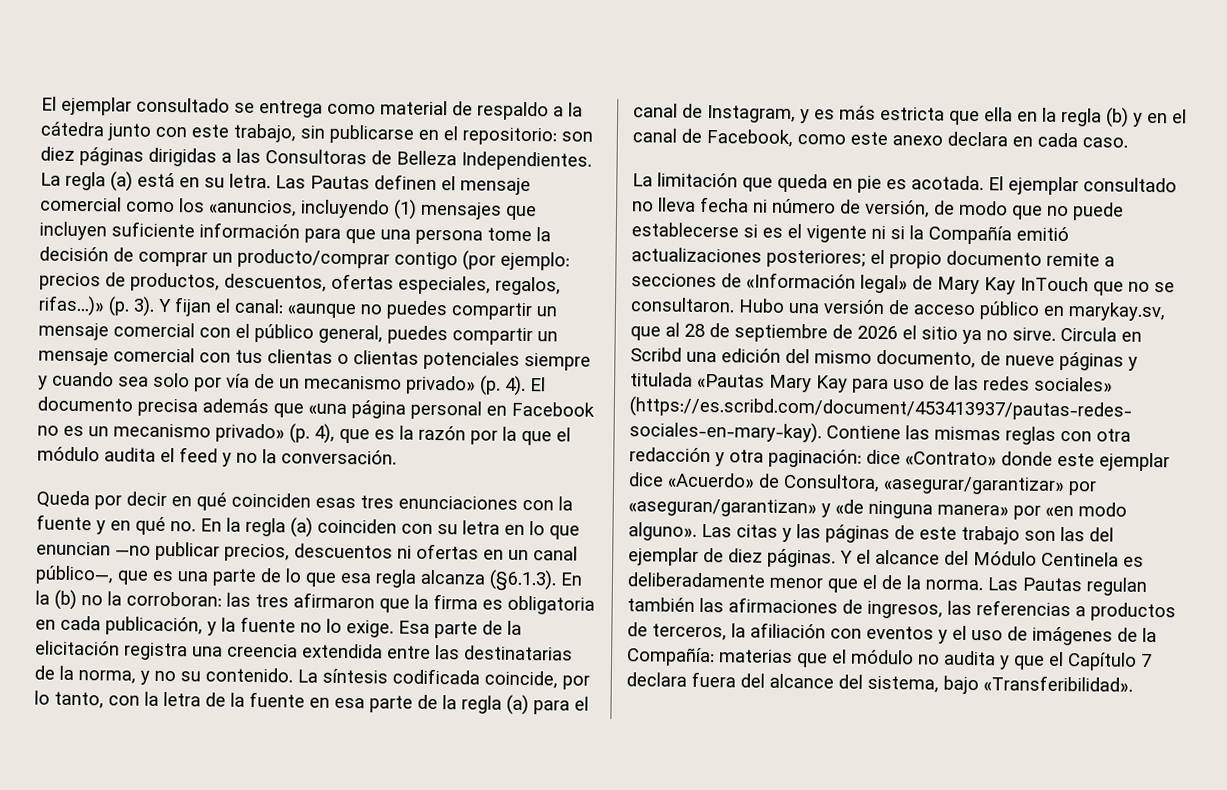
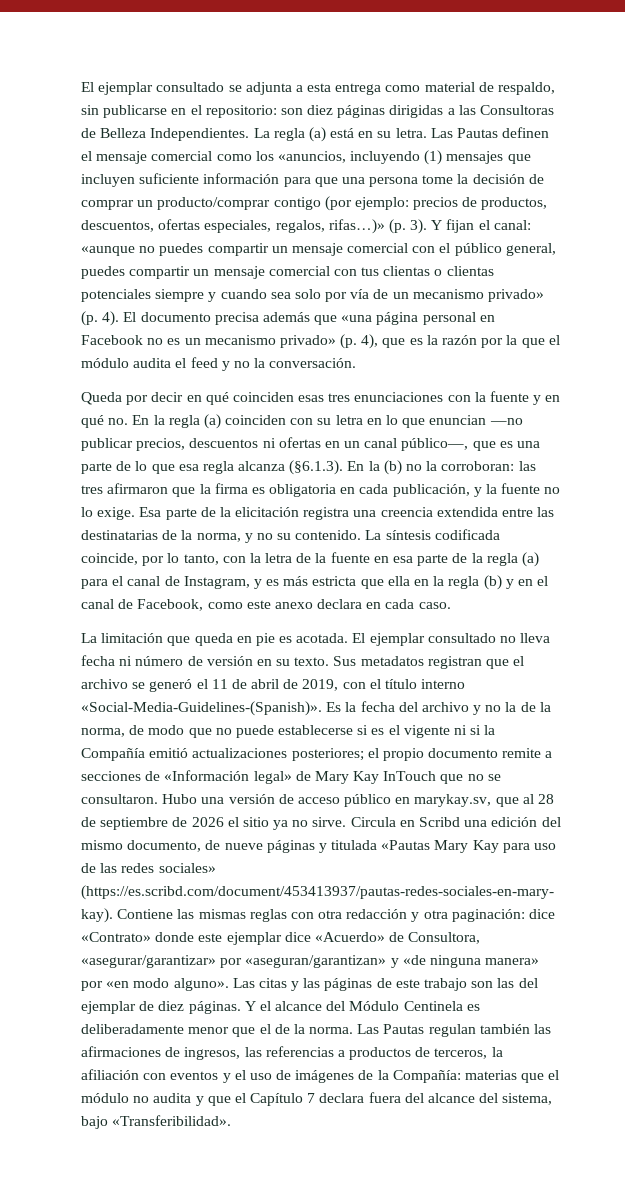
(255, 107) none -> [245,82,332,95] adjunta a esta
[477,101,583,121] [40,121,297,143] respaldo a la cátedra junto con este trabajo, -> [498,82,556,95] respaldo,
[865,199,930,218] versión, -> [206,656,525,669] [81,679,466,692] [81,701,551,716] [81,728,125,737] versión en su texto. Sus metadatos registran que el archivo se generó el 11 de abril de 2019, con el título interno «Social-Media-Guidelines-(Spanish)». Es la fecha del archivo y no la de la norma,

